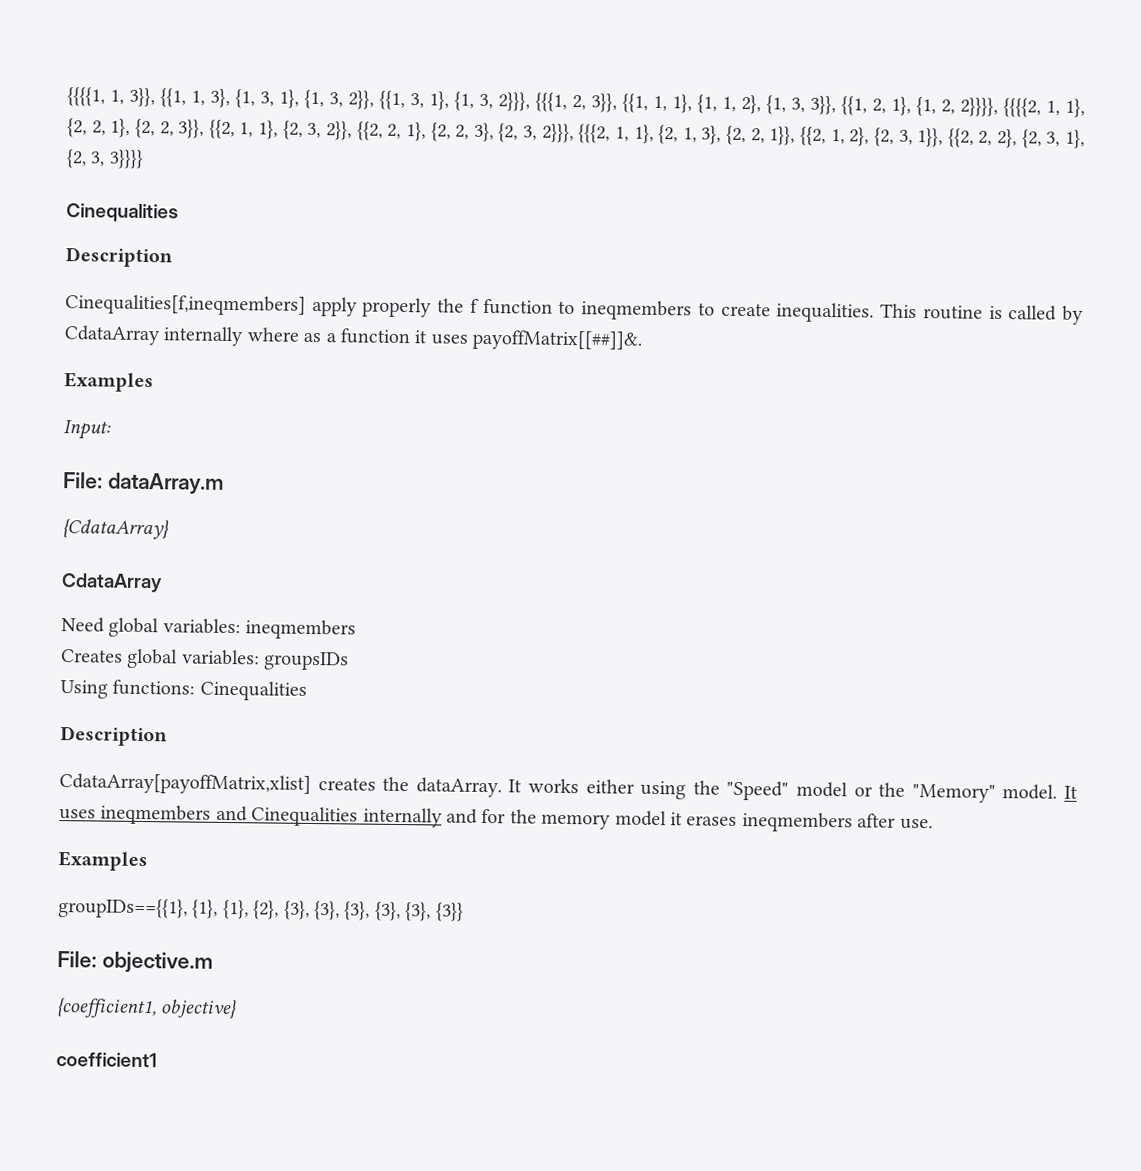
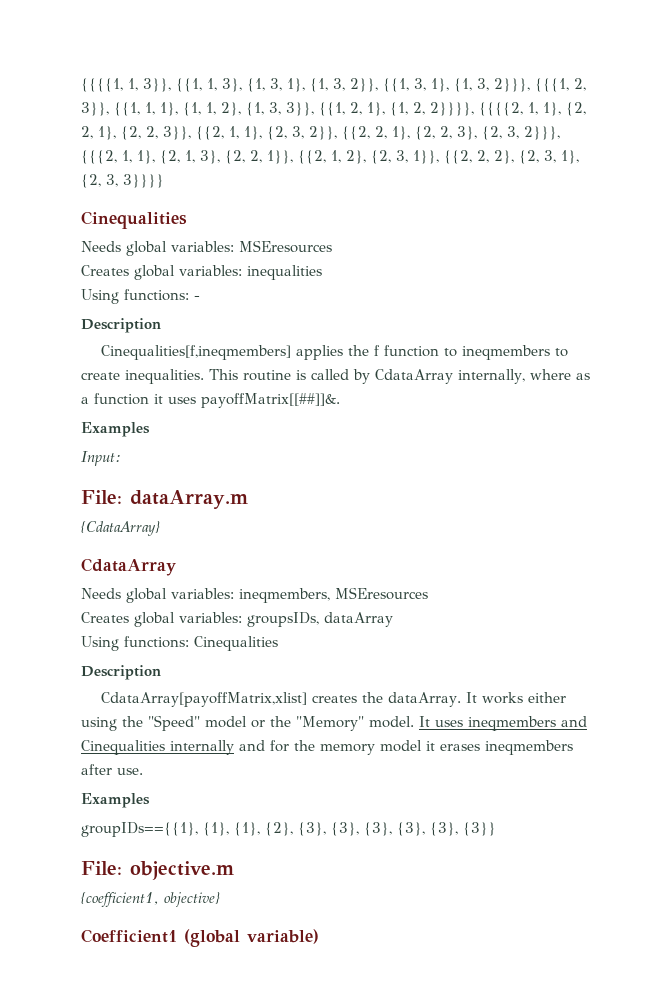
(179, 213) none -> [81,240,332,256] [81,265,322,280] [81,289,200,304] // Needs global variables: MSEresources // Creates global variables: inequalities // Using functions: -
[311,296,433,318] apply properly -> [296,345,344,360] applies
[163,326,244,347] internally -> [458,369,525,384] internally,
[61,617,357,640] [61,648,350,671] Need global variables: ineqmembers // Creates global variables: groupsIDs -> [81,587,428,603] [81,612,393,627] Needs global variables: ineqmembers, MSEresources // Creates global variables: groupsIDs, dataArray
[56,1052,157,1068] coefficient1 -> [81,929,319,947] Coefficient1 (global variable)

